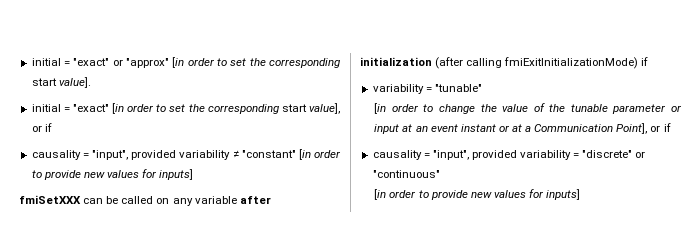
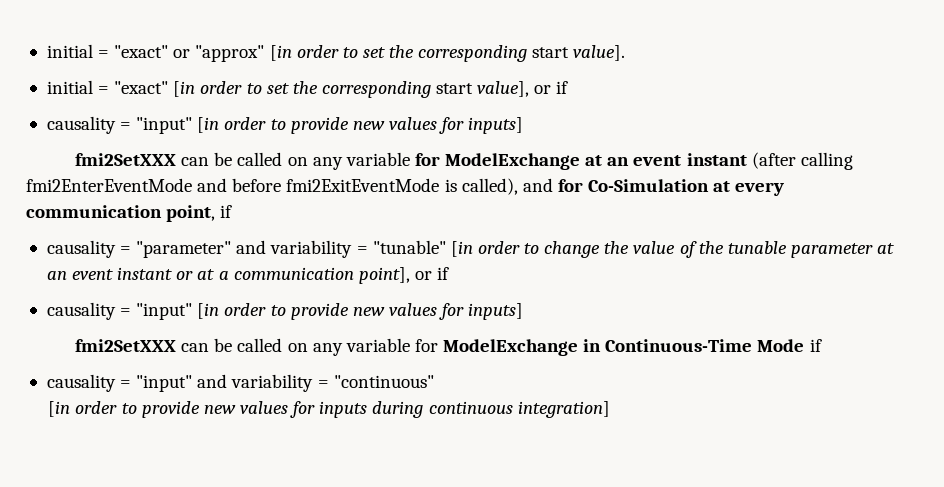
[91,149,341,160] [31,169,194,180] [19,195,271,206] [360,57,649,69] "input", provided variability ≠ "constant" [in order to provide new values for inputs] // fmiSetXXX can be called on any variable after initialization (after calling fmiExitInitializationMode) if // -> [136,117,524,134] [75,152,853,170] [26,178,785,196] [26,205,233,222] [46,240,267,258] "input" [in order to provide new values for inputs] // fmi2SetXXX can be called on any variable for ModelExchange at an event instant (after calling fmi2EnterEventMode and before fmi2ExitEventMode is called), and for Co-Simulation at every communication point, if // causality = "parameter" and
(482, 88) // -> (446, 247) none
[671,105,682,112] [374,124,400,134] or input -> (873, 250) none
[534,123,671,134] [372,150,646,160] Communication Point], or if // causality = "input", provided variability = "discrete" or -> [233,267,450,284] [46,302,524,320] [75,338,822,356] [46,374,329,392] communication point], or if // causality = "input" [in order to provide new values for inputs] // fmi2SetXXX can be called on any variable for ModelExchange in Continuous-Time Mode if // causality = "input" and variability =
[546,189,581,200] inputs] -> [319,401,610,418] inputs during continuous integration]

